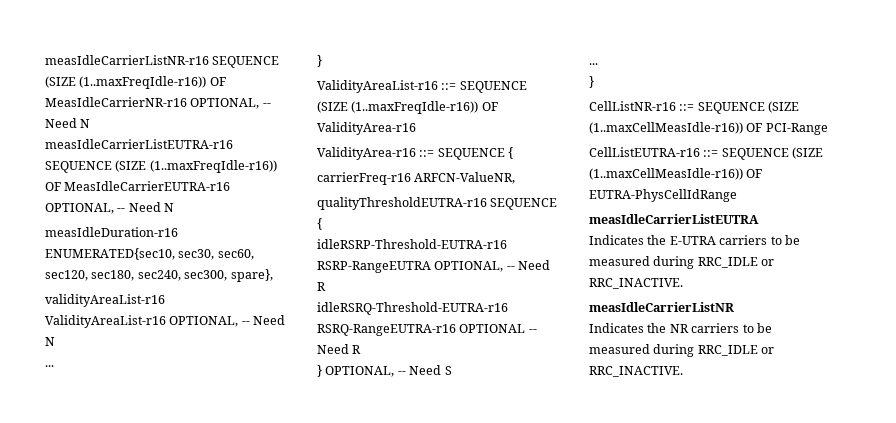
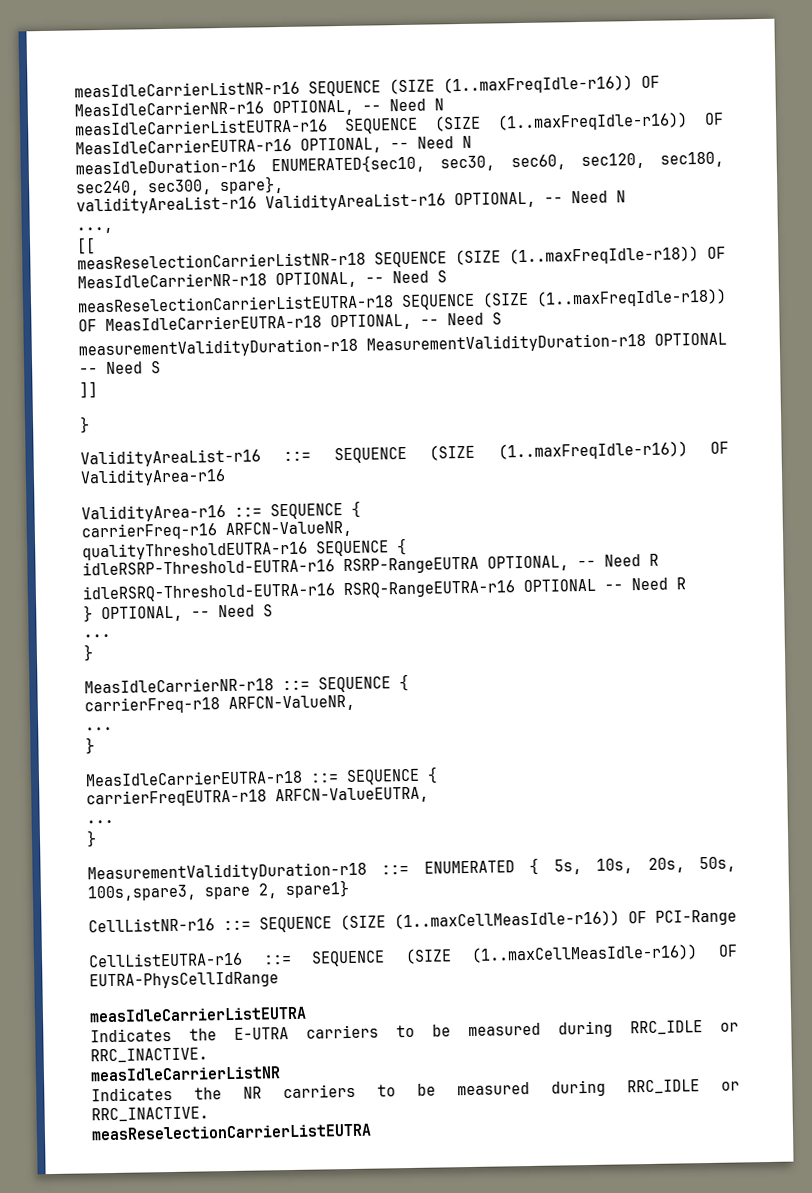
[45,365,54,367] ... -> [76,226,113,234] [76,237,96,255] [77,246,726,270] [77,270,447,289] [77,288,727,313] [78,312,502,332] [78,332,727,359] [79,361,161,375] [79,381,98,399] ..., // [[ // measReselectionCarrierListNR-r18 SEQUENCE (SIZE (1..maxFreqIdle-r18)) OF MeasIdleCarrierNR-r18 OPTIONAL, -- Need S // measReselectionCarrierListEUTRA-r18 SEQUENCE (SIZE (1..maxFreqIdle-r18)) OF MeasIdleCarrierEUTRA-r18 OPTIONAL, -- Need S // measurementValidityDuration-r18 MeasurementValidityDuration-r18 OPTIONAL -- Need S // ]]
(594, 82) none -> [84,673,409,694] [84,694,355,715] [85,726,113,731] [85,737,95,755] [85,766,438,787] [86,786,429,808] [86,819,114,824] [86,830,97,848] [87,856,737,883] [87,879,350,902] // MeasIdleCarrierNR-r18 ::= SEQUENCE { // carrierFreq-r18 ARFCN-ValueNR, // ... // } // MeasIdleCarrierEUTRA-r18 ::= SEQUENCE { // carrierFreqEUTRA-r18 ARFCN-ValueEUTRA, // ... // } // MeasurementValidityDuration-r18 ::= ENUMERATED { 5s, 10s, 20s, 50s, 100s,spare3, spare 2, spare1}
(683, 371) none -> [91,1123,372,1141] // measReselectionCarrierListEUTRA

